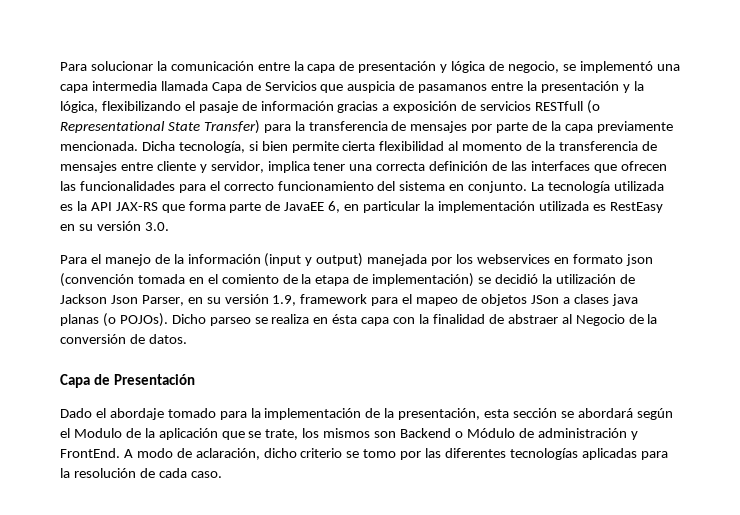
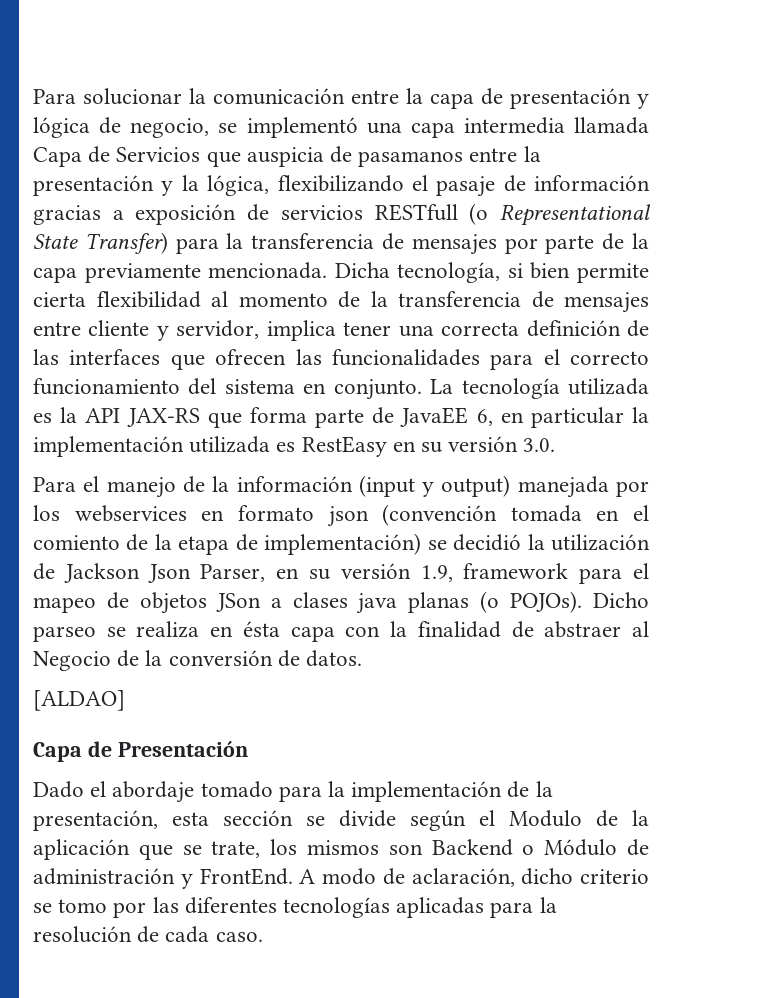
(187, 339) none -> [33,690,125,711] // [ALDAO]
[577,408,633,418] abordará -> [339,810,396,827] divide

